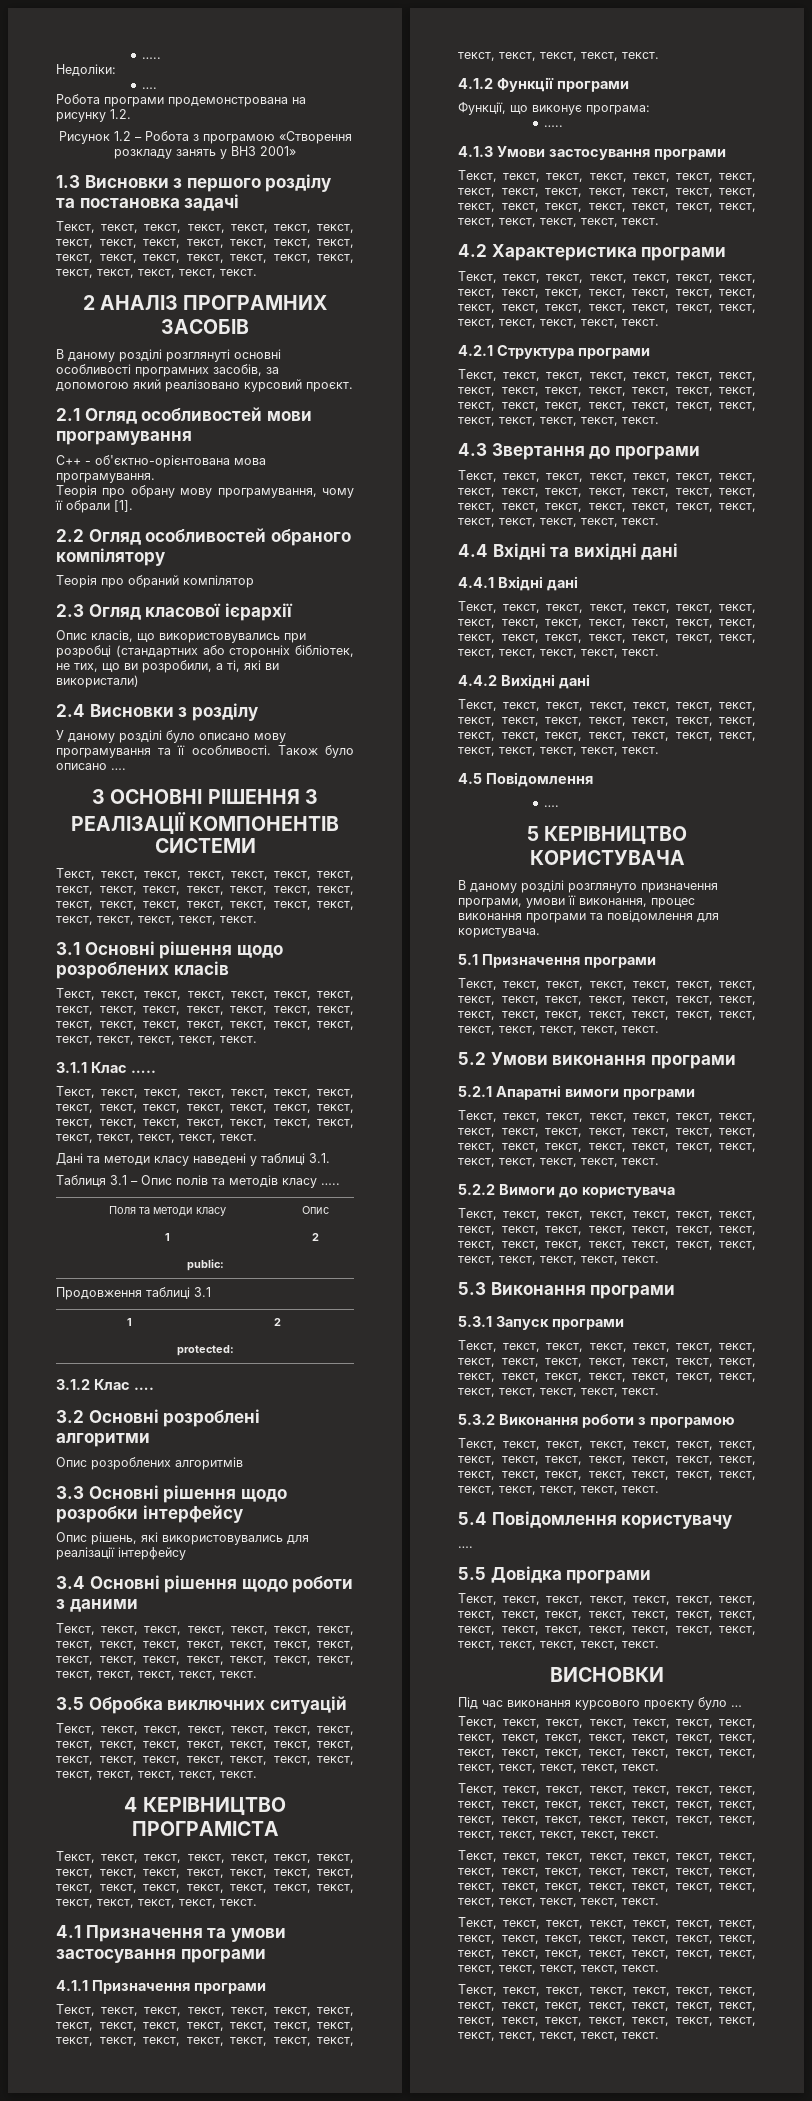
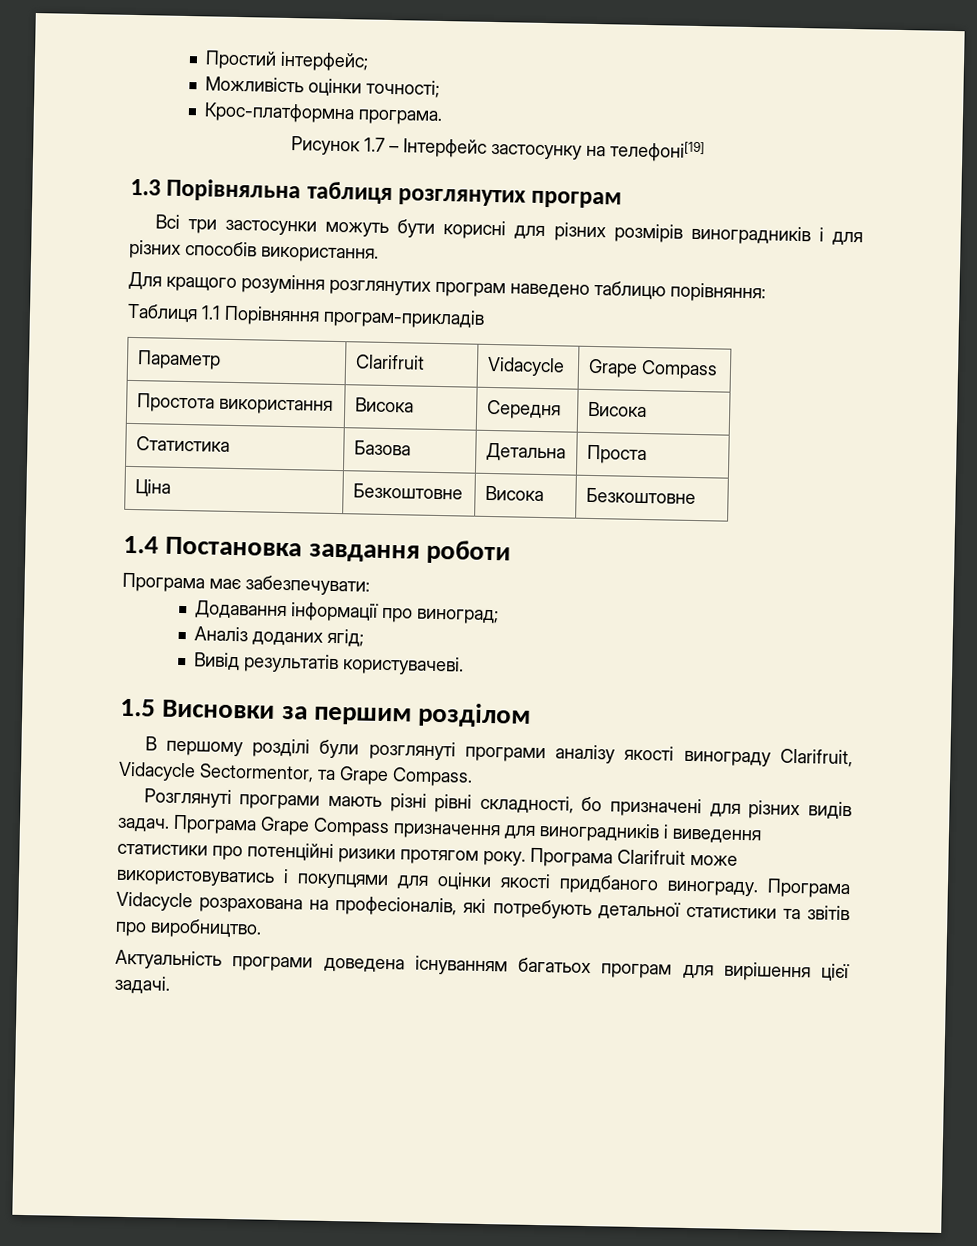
[141,57,161,59] [56,64,116,76] [141,87,157,89] [56,94,306,107] [56,109,131,122] [58,131,352,144] [114,146,296,159] [56,174,332,192] [56,194,240,211] [56,221,354,233] [56,239,354,248] [56,254,354,263] [56,269,257,278] [82,295,328,310] [161,319,249,334] [56,349,281,362] [56,364,279,377] [56,379,353,392] [56,407,312,424] [56,431,192,445] [56,455,266,468] [56,473,155,483] [56,485,354,498] [55,500,133,513] [56,528,351,546] [56,548,165,566] [56,575,254,588] [56,603,293,621] [56,630,306,643] [56,645,354,658] [56,660,279,673] [56,675,139,688] [56,703,258,721] [56,730,286,743] [56,745,354,758] [56,763,126,770] [92,789,318,804] [70,812,340,835] [154,838,256,853] [56,868,354,880] [56,886,354,895] [56,901,354,910] [56,916,257,925] [56,941,283,959] [56,961,229,979] [56,988,354,1000] [56,1006,354,1015] [56,1021,354,1030] [56,1036,257,1045] [56,1062,156,1073] [56,1086,354,1098] [56,1104,354,1113] [56,1119,354,1128] [56,1134,257,1143] [56,1153,330,1166] [56,1175,340,1188] [108,1206,226,1216] [302,1206,329,1214] [164,1233,170,1241] [312,1233,319,1241] [186,1259,224,1271] [56,1287,211,1300] [126,1318,132,1326] [274,1318,281,1326] [176,1345,234,1356] [56,1379,154,1390] [56,1409,261,1427] [56,1433,150,1447] [56,1457,243,1470] [56,1485,287,1503] [56,1505,243,1523] [56,1532,309,1545] [56,1547,186,1560] [56,1575,354,1593] [56,1599,138,1612] [56,1623,354,1635] [56,1641,354,1650] [56,1656,354,1665] [56,1671,257,1680] [56,1696,347,1714] [56,1723,354,1735] [56,1741,354,1750] [56,1756,354,1765] [56,1771,257,1780] [124,1797,286,1816] [131,1821,279,1836] [56,1851,354,1863] [56,1869,354,1878] [56,1884,354,1893] [56,1899,257,1908] [56,1925,286,1942] [56,1949,266,1963] [56,1980,266,1994] [56,2004,354,2016] [56,2022,354,2031] [56,2037,354,2046] [458,52,659,61] [458,77,629,92] [458,102,650,115] [543,125,563,127] [458,146,726,160] [458,170,756,182] [458,188,756,197] [458,203,756,212] [458,218,659,227] [458,244,727,261] [458,271,756,283] [458,289,756,298] [458,304,756,313] [458,319,659,328] [458,345,650,359] [458,369,756,381] [458,387,756,396] [458,402,756,411] [458,417,659,426] [458,443,700,460] [458,470,756,482] [458,488,756,497] [458,503,756,512] [458,518,659,527] [458,543,679,560] [458,576,578,591] [458,601,756,613] [458,619,756,628] [458,634,756,643] [458,649,659,658] [458,674,590,689] [458,699,756,711] [458,717,756,726] [458,732,756,741] [458,747,659,756] [458,772,593,787] [543,805,559,807] [526,826,688,845] [529,850,685,865] [458,880,718,893] [458,895,695,908] [458,910,719,923] [458,928,540,938] [458,954,656,968] [458,978,756,990] [458,996,756,1005] [458,1011,756,1020] [458,1026,659,1035] [458,1052,736,1069] [458,1085,695,1100] [458,1110,756,1122] [458,1128,756,1137] [458,1143,756,1152] [458,1158,659,1167] [458,1184,675,1198] [458,1208,756,1220] [458,1226,756,1235] [458,1241,756,1250] [458,1256,659,1265] [458,1282,676,1299] [458,1316,624,1330] [458,1340,756,1352] [458,1358,756,1367] [458,1373,756,1382] [458,1388,659,1397] [458,1414,735,1428] [458,1438,756,1450] [458,1456,756,1465] [458,1471,756,1480] [458,1486,659,1495] [458,1511,733,1529] [458,1546,473,1548] [458,1566,652,1584] [458,1593,756,1605] [458,1611,756,1620] [458,1626,756,1635] [458,1641,659,1650] [550,1667,664,1682] [458,1697,742,1710] [458,1716,756,1728] [458,1734,756,1743] [458,1749,756,1758] [458,1764,659,1773] [458,1783,756,1795] [458,1801,756,1810] [458,1816,756,1825] [458,1831,659,1840] [458,1850,756,1862] [458,1868,756,1877] [458,1883,756,1892] [458,1898,659,1907] [458,1917,756,1929] [458,1935,756,1944] [458,1950,756,1959] [458,1965,659,1974] [458,1984,756,1996] [458,2002,756,2011] [458,2017,756,2026] [458,2032,659,2041] ….. // Недоліки: // …. // Робота програми продемонстрована на рисунку 1.2. // Рисунок 1.2 – Робота з програмою «Створення розкладу занять у ВНЗ 2001» // 1.3 Висновки з першого розділу та постановка задачі // Текст, текст, текст, текст, текст, текст, текст, текст, текст, текст, текст, текст, текст, текст, текст, текст, текст, текст, текст, текст, текст, текст, текст, текст, текст, текст. // 2 АНАЛІЗ ПРОГРАМНИХ ЗАСОБІВ // В даному розділі розглянуті основні особливості програмних засобів, за допомогою який реалізовано курсовий проєкт. // 2.1 Огляд особливостей мови програмування // C++ - об'єктно-орієнтована мова програмування. // Теорія про обрану мову програмування, чому її обрали [1]. // 2.2 Огляд особливостей обраного компілятору // Теорія про обраний компілятор // 2.3 Огляд класової ієрархії // Опис класів, що використовувались при розробці (стандартних або сторонніх бібліотек, не тих, що ви розробили, а ті, які ви використали) // 2.4 Висновки з розділу // У даному розділі було описано мову програмування та її особливості. Також було описано …. // 3 ОСНОВНІ РІШЕННЯ З РЕАЛІЗАЦІЇ КОМПОНЕНТІВ СИСТЕМИ // Текст, текст, текст, текст, текст, текст, текст, текст, текст, текст, текст, текст, текст, текст, текст, текст, текст, текст, текст, текст, текст, текст, текст, текст, текст, текст. // 3.1 Основні рішення щодо розроблених класів // Текст, текст, текст, текст, текст, текст, текст, текст, текст, текст, текст, текст, текст, текст, текст, текст, текст, текст, текст, текст, текст, текст, текст, текст, текст, текст. // 3.1.1 Клас ….. // Текст, текст, текст, текст, текст, текст, текст, текст, текст, текст, текст, текст, текст, текст, текст, текст, текст, текст, текст, текст, текст, текст, текст, текст, текст, текст. // Дані та методи класу наведені у таблиці 3.1. // Таблиця 3.1 – Опис полів та методів класу ….. // Поля та методи класу | Опис // 1 | 2 // public: // Продовження таблиці 3.1 // 1 | 2 // protected: // 3.1.2 Клас …. // 3.2 Основні розроблені алгоритми // Опис розроблених алгоритмів // 3.3 Основні рішення щодо розробки інтерфейсу // Опис рішень, які використовувались для реалізації інтерфейсу // 3.4 Основні рішення щодо роботи з даними // Текст, текст, текст, текст, текст, текст, текст, текст, текст, текст, текст, текст, текст, текст, текст, текст, текст, текст, текст, текст, текст, текст, текст, текст, текст, текст. // 3.5 Обробка виключних ситуацій // Текст, текст, текст, текст, текст, текст, текст, текст, текст, текст, текст, текст, текст, текст, текст, текст, текст, текст, текст, текст, текст, текст, текст, текст, текст, текст. // 4 КЕРІВНИЦТВО ПРОГРАМІСТА // Текст, текст, текст, текст, текст, текст, текст, текст, текст, текст, текст, текст, текст, текст, текст, текст, текст, текст, текст, текст, текст, текст, текст, текст, текст, текст. // 4.1 Призначення та умови застосування програми // 4.1.1 Призначення програми // Текст, текст, текст, текст, текст, текст, текст, текст, текст, текст, текст, текст, текст, текст, текст, текст, текст, текст, текст, текст, текст, текст, текст, текст, текст, текст. // 4.1.2 Функції програми // Функції, що виконує програма: // ….. // 4.1.3 Умови застосування програми // Текст, текст, текст, текст, текст, текст, текст, текст, текст, текст, текст, текст, текст, текст, текст, текст, текст, текст, текст, текст, текст, текст, текст, текст, текст, текст. // 4.2 Характеристика програми // Текст, текст, текст, текст, текст, текст, текст, текст, текст, текст, текст, текст, текст, текст, текст, текст, текст, текст, текст, текст, текст, текст, текст, текст, текст, текст. // 4.2.1 Структура програми // Текст, текст, текст, текст, текст, текст, текст, текст, текст, текст, текст, текст, текст, текст, текст, текст, текст, текст, текст, текст, текст, текст, текст, текст, текст, текст. // 4.3 Звертання до програми // Текст, текст, текст, текст, текст, текст, текст, текст, текст, текст, текст, текст, текст, текст, текст, текст, текст, текст, текст, текст, текст, текст, текст, текст, текст, текст. // 4.4 Вхідні та вихідні дані // 4.4.1 Вхідні дані // Текст, текст, текст, текст, текст, текст, текст, текст, текст, текст, текст, текст, текст, текст, текст, текст, текст, текст, текст, текст, текст, текст, текст, текст, текст, текст. // 4.4.2 Вихідні дані // Текст, текст, текст, текст, текст, текст, текст, текст, текст, текст, текст, текст, текст, текст, текст, текст, текст, текст, текст, текст, текст, текст, текст, текст, текст, текст. // 4.5 Повідомлення // …. // 5 КЕРІВНИЦТВО КОРИСТУВАЧА // В даному розділі розглянуто призначення програми, умови її виконання, процес виконання програми та повідомлення для користувача. // 5.1 Призначення програми // Текст, текст, текст, текст, текст, текст, текст, текст, текст, текст, текст, текст, текст, текст, текст, текст, текст, текст, текст, текст, текст, текст, текст, текст, текст, текст. // 5.2 Умови виконання програми // 5.2.1 Апаратні вимоги програми // Текст, текст, текст, текст, текст, текст, текст, текст, текст, текст, текст, текст, текст, текст, текст, текст, текст, текст, текст, текст, текст, текст, текст, текст, текст, текст. // 5.2.2 Вимоги до користувача // Текст, текст, текст, текст, текст, текст, текст, текст, текст, текст, текст, текст, текст, текст, текст, текст, текст, текст, текст, текст, текст, текст, текст, текст, текст, текст. // 5.3 Виконання програми // 5.3.1 Запуск програми // Текст, текст, текст, текст, текст, текст, текст, текст, текст, текст, текст, текст, текст, текст, текст, текст, текст, текст, текст, текст, текст, текст, текст, текст, текст, текст. // 5.3.2 Виконання роботи з програмою // Текст, текст, текст, текст, текст, текст, текст, текст, текст, текст, текст, текст, текст, текст, текст, текст, текст, текст, текст, текст, текст, текст, текст, текст, текст, текст. // 5.4 Повідомлення користувачу // …. // 5.5 Довідка програми // Текст, текст, текст, текст, текст, текст, текст, текст, текст, текст, текст, текст, текст, текст, текст, текст, текст, текст, текст, текст, текст, текст, текст, текст, текст, текст. // ВИСНОВКИ // Під час виконання курсового проєкту було … // Текст, текст, текст, текст, текст, текст, текст, текст, текст, текст, текст, текст, текст, текст, текст, текст, текст, текст, текст, текст, текст, текст, текст, текст, текст, текст. // Текст, текст, текст, текст, текст, текст, текст, текст, текст, текст, текст, текст, текст, текст, текст, текст, текст, текст, текст, текст, текст, текст, текст, текст, текст, текст. // Текст, текст, текст, текст, текст, текст, текст, текст, текст, текст, текст, текст, текст, текст, текст, текст, текст, текст, текст, текст, текст, текст, текст, текст, текст, текст. // Текст, текст, текст, текст, текст, текст, текст, текст, текст, текст, текст, текст, текст, текст, текст, текст, текст, текст, текст, текст, текст, текст, текст, текст, текст, текст. // Текст, текст, текст, текст, текст, текст, текст, текст, текст, текст, текст, текст, текст, текст, текст, текст, текст, текст, текст, текст, текст, текст, текст, текст, текст, текст. -> [204,50,369,72] [204,76,440,98] [203,102,442,125] [291,136,705,163] [130,178,623,209] [154,214,863,246] [129,239,379,263] [128,271,766,303] [127,303,485,329] [136,350,221,370] [354,354,425,370] [486,356,565,377] [587,358,718,380] [136,393,333,415] [354,397,414,413] [486,399,561,420] [587,401,647,418] [135,436,230,452] [353,440,411,456] [485,442,566,462] [586,444,647,465] [134,479,171,497] [352,483,463,500] [484,485,544,502] [585,487,696,505] [123,535,511,565] [122,572,370,596] [194,600,499,625] [193,626,364,647] [193,652,464,676] [120,698,532,728] [144,736,853,768] [118,761,473,787] [143,788,852,820] [117,814,761,844] [117,842,738,868] [116,869,851,899] [116,891,850,921] [115,918,262,939] [115,949,850,982] [114,975,171,994] Простий інтерфейс; // Можливість оцінки точності; // Крос-платформна програма. // Рисунок 1.7 – Інтерфейс застосунку на телефоні[19] // 1.3 Порівняльна таблиця розглянутих програм // Всі три застосунки можуть бути корисні для різних розмірів виноградників і для різних способів використання. // Для кращого розуміння розглянутих програм наведено таблицю порівняння: // Таблиця 1.1 Порівняння програм-прикладів // Параметр | Clarifruit | Vidacycle | Grape Compass // Простота використання | Висока | Середня | Висока // Статистика | Базова | Детальна | Проста // Ціна | Безкоштовне | Висока | Безкоштовне // 1.4 Постановка завдання роботи // Програма має забезпечувати: // Додавання інформації про виноград; // Аналіз доданих ягід; // Вивід результатів користувачеві. // 1.5 Висновки за першим розділом // В першому розділі були розглянуті програми аналізу якості винограду Clarifruit, Vidacycle Sectormentor, та Grape Compass. // Розглянуті програми мають різні рівні складності, бо призначені для різних видів задач. Програма Grape Compass призначення для виноградників і виведення статистики про потенційні ризики протягом року. Програма Clarifruit може використовуватись і покупцями для оцінки якості придбаного винограду. Програма Vidacycle розрахована на професіоналів, які потребують детальної статистики та звітів про виробництво. // Актуальність програми доведена існуванням багатьох програм для вирішення цієї задачі.

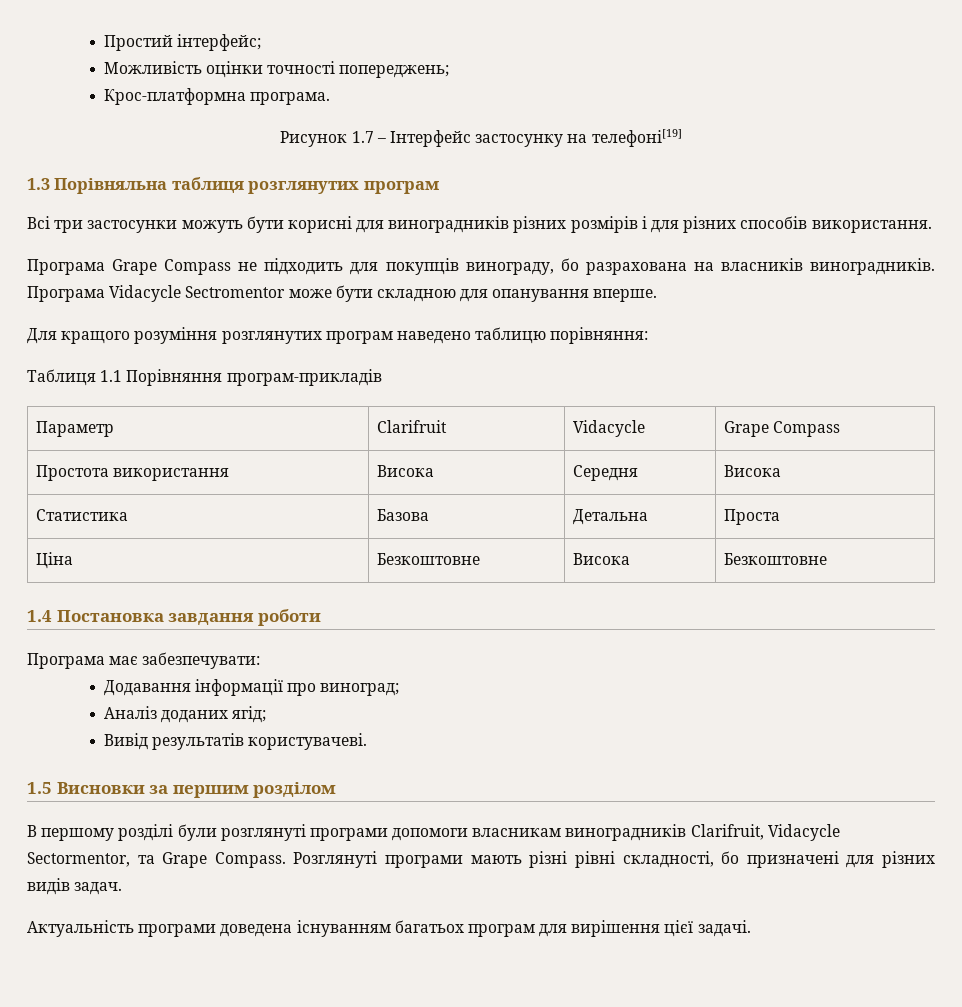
[365,79,440,98] точності; -> [267,61,450,78] точності попереджень;
(546, 232) none -> [388,216,510,233] виноградників
[690,224,811,246] виноградників -> (638, 224) none
(379, 254) none -> [27,258,936,275] [27,285,658,302] // Програма Grape Compass не підходить для покупців винограду, бо разрахована на власників виноградників. Програма Vidacycle Sectromentor може бути складною для опанування вперше.
[555,744,771,767] аналізу якості винограду -> [392,824,687,841] допомоги власникам виноградників
(473, 777) // -> (286, 860) none
[173,814,761,844] [117,842,738,868] [116,869,851,899] [116,891,850,921] [115,918,262,939] Програма Grape Compass призначення для виноградників і виведення статистики про потенційні ризики протягом року. Програма Clarifruit може використовуватись і покупцями для оцінки якості придбаного винограду. Програма Vidacycle розрахована на професіоналів, які потребують детальної статистики та звітів про виробництво. -> (123, 888) none

